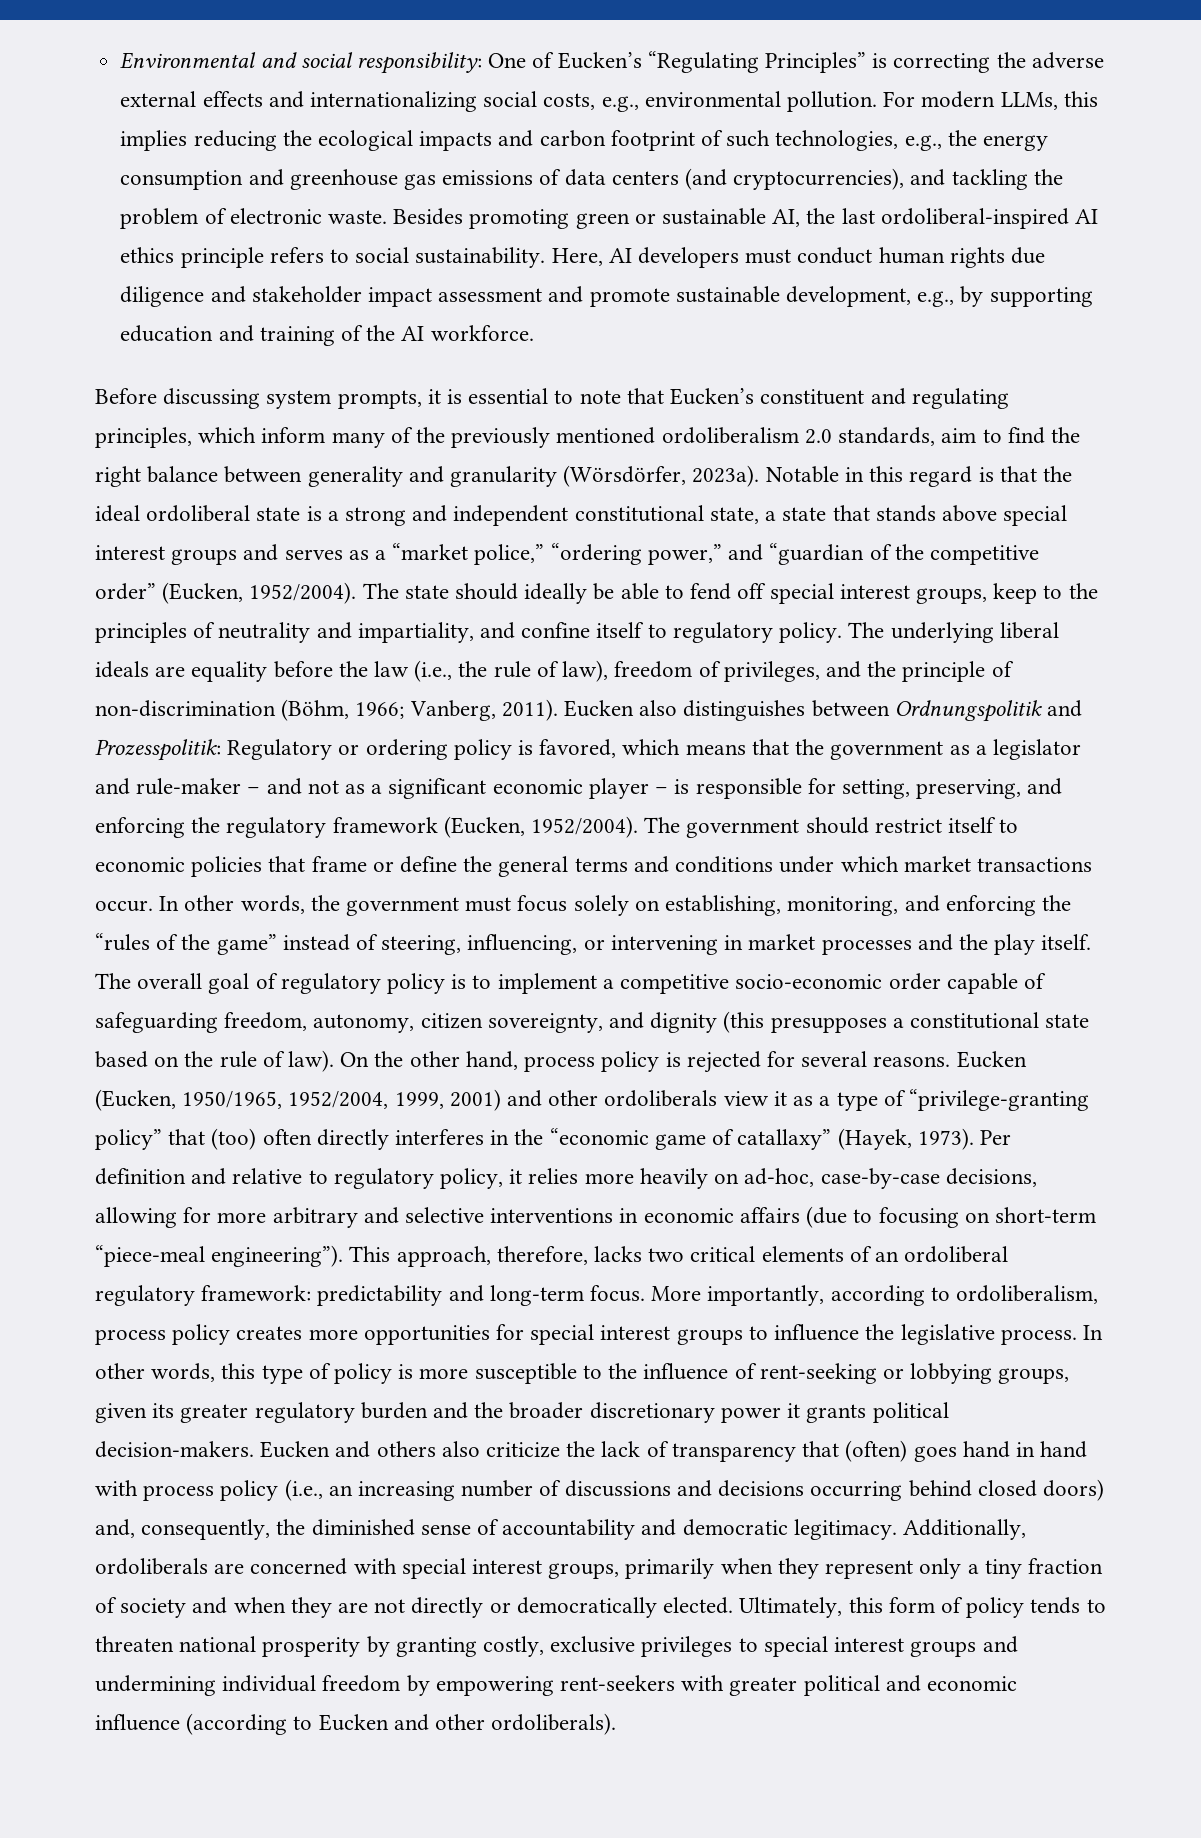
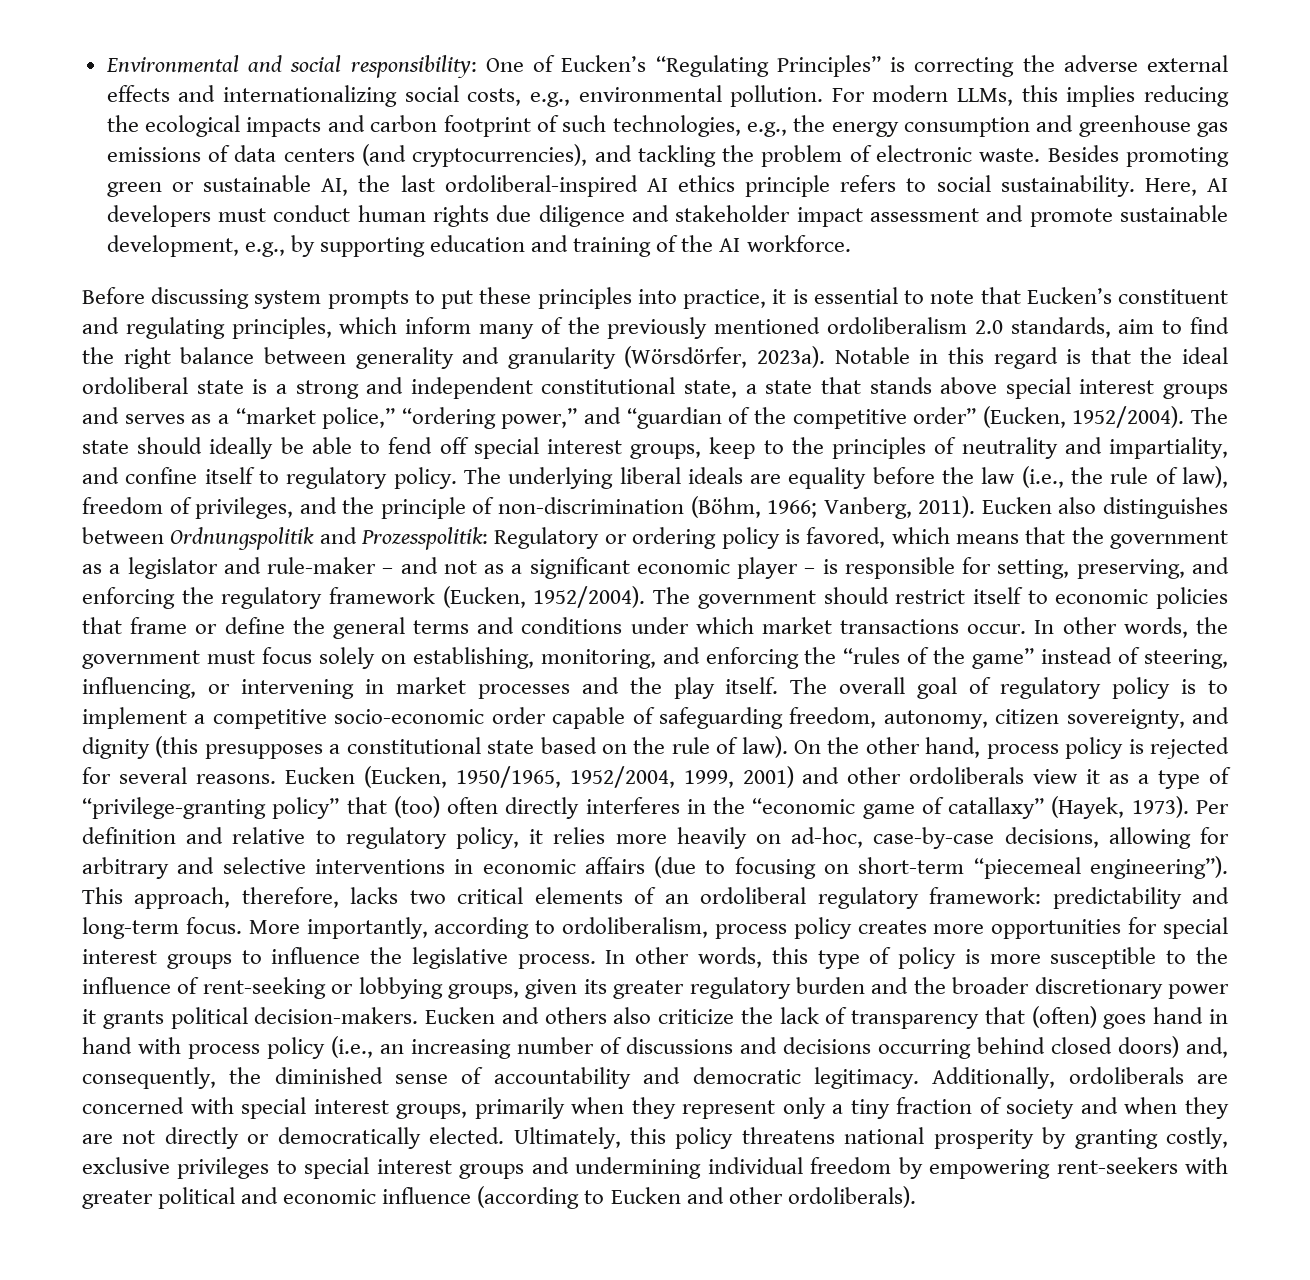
[337,390,422,409] prompts, -> [327,287,767,309] prompts to put these principles into practice,
[217,1212,267,1223] more -> (1230, 835) none
[95,1245,205,1267] “piece-meal -> [973,857,1081,879] “piecemeal
[888,1597,1106,1618] [95,1636,174,1652] form of policy tends to threaten -> [675,1127,835,1149] policy threatens

